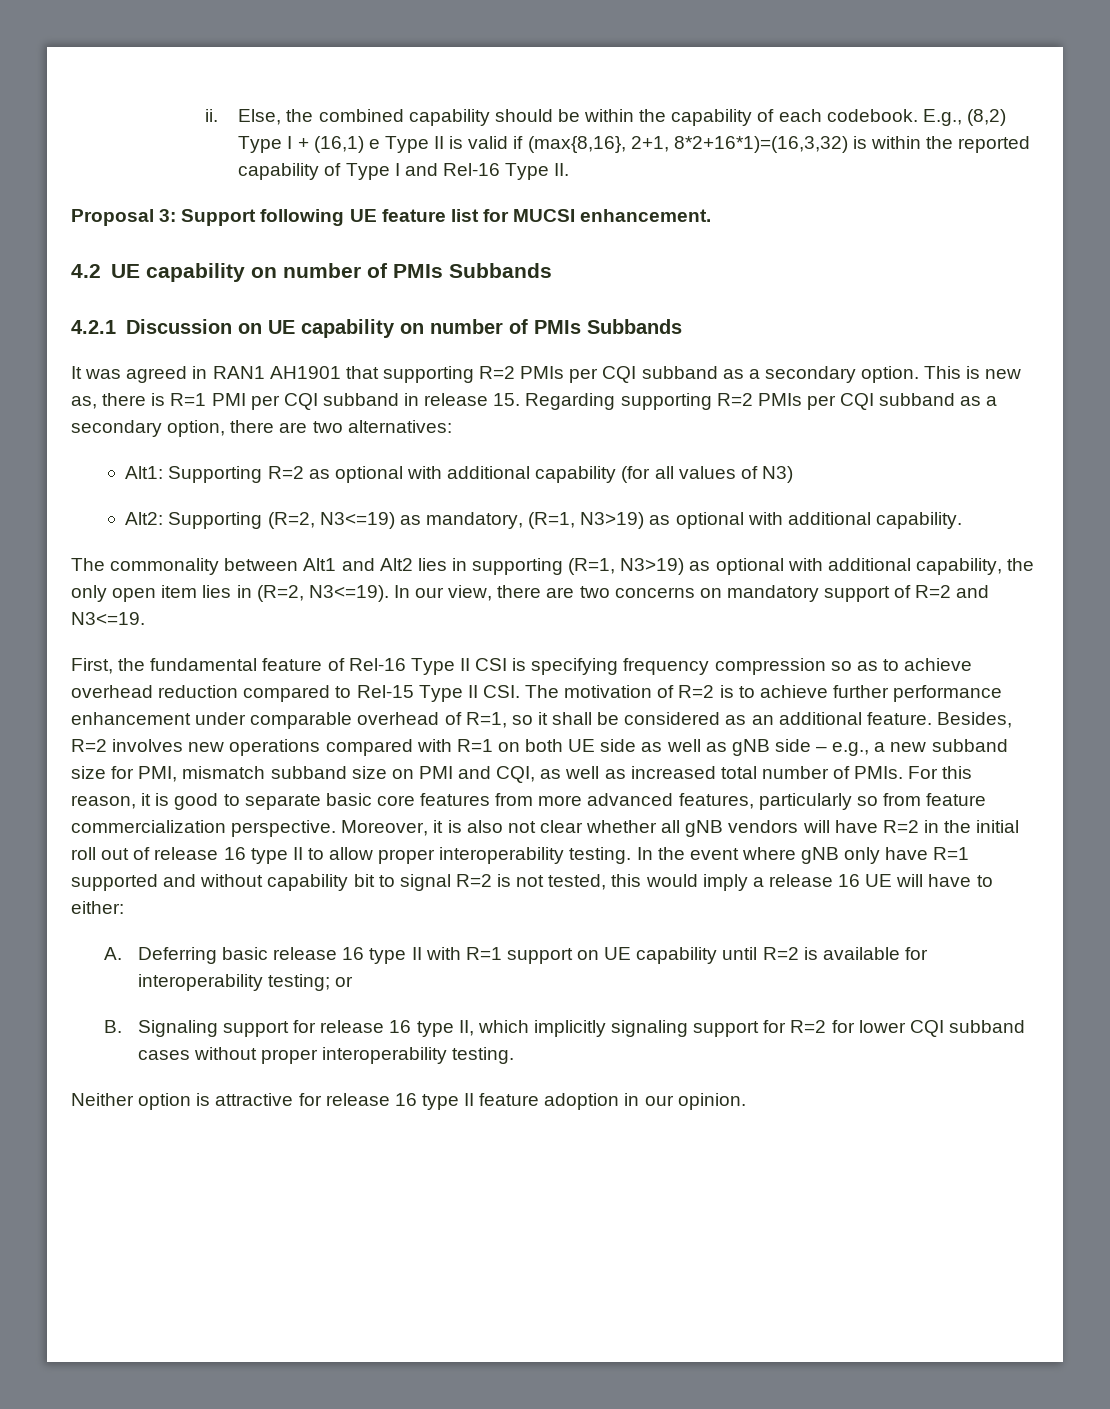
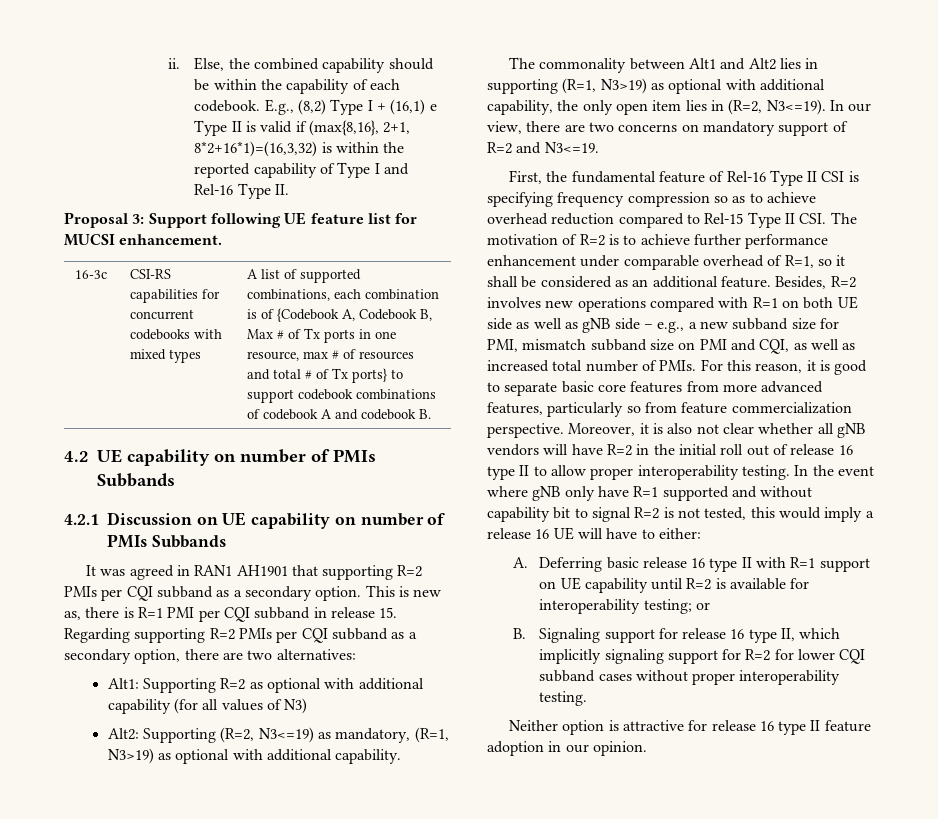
(712, 215) none -> [75,270,108,279] [130,269,172,279] [130,289,221,303] [130,309,195,320] [130,329,223,340] [130,349,202,363] [247,269,362,283] [247,289,440,301] [247,308,433,322] [247,328,397,343] [247,349,415,361] [247,368,404,383] [247,389,437,403] [247,409,432,420] // 16-3c | CSI-RS capabilities for concurrent codebooks with mixed types | A list of supported combinations, each combination is of {Codebook A, Codebook B, Max # of Tx ports in one resource, max # of resources and total # of Tx ports} to support codebook combinations of codebook A and codebook B.

